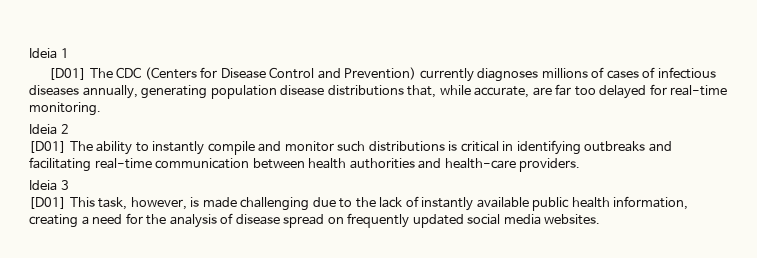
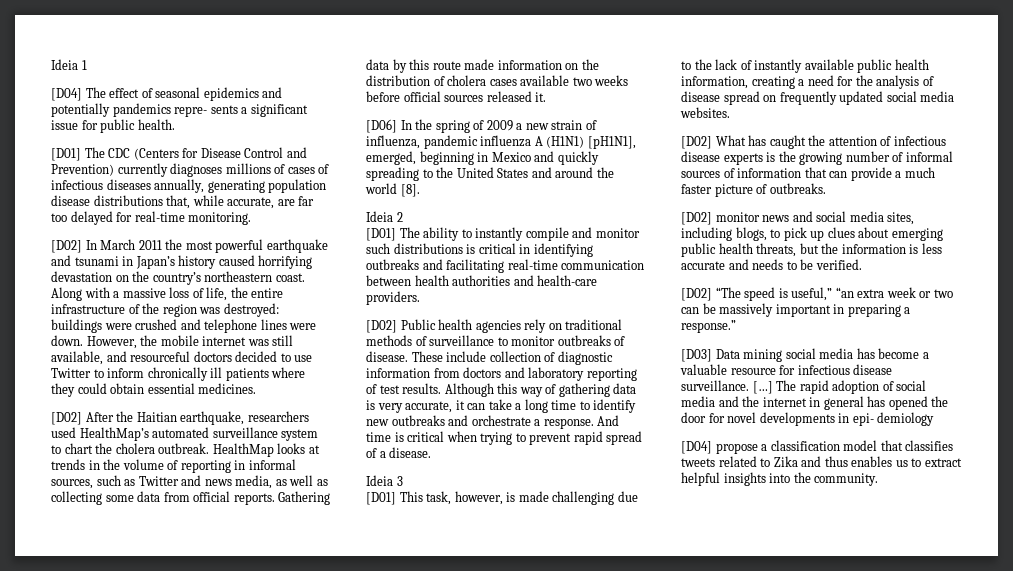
(69, 53) none -> [51,87,283,101] [51,103,308,117] [51,119,175,133] // [D04] The effect of seasonal epidemics and potentially pandemics repre- sents a significant issue for public health.
(101, 109) none -> [51,239,328,253] [51,255,313,269] [51,271,305,285] [51,287,284,301] [51,303,279,317] [51,319,317,333] [51,335,294,349] [51,351,313,365] [51,367,306,381] [51,383,257,397] [51,411,309,425] [51,427,319,441] [51,443,320,457] [51,459,296,473] [51,475,328,489] [51,491,331,505] [366,59,599,73] [366,75,629,86] [366,91,547,102] [366,119,597,133] [366,135,636,149] [366,151,599,165] [366,167,614,181] [365,183,420,197] // [D02] In March 2011 the most powerful earthquake and tsunami in Japan’s history caused horrifying devastation on the country’s northeastern coast. Along with a massive loss of life, the entire infrastructure of the region was destroyed: buildings were crushed and telephone lines were down. However, the mobile internet was still available, and resourceful doctors decided to use Twitter to inform chronically ill patients where they could obtain essential medicines. // [D02] After the Haitian earthquake, researchers used HealthMap’s automated surveillance system to chart the cholera outbreak. HealthMap looks at trends in the volume of reporting in informal sources, such as Twitter and news media, as well as collecting some data from official reports. Gathering data by this route made information on the distribution of cholera cases available two weeks before official sources released it. // [D06] In the spring of 2009 a new strain of influenza, pandemic influenza A (H1N1) [pH1N1], emerged, beginning in Mexico and quickly spreading to the United States and around the world [8].
(581, 165) none -> [366,319,623,333] [366,335,626,346] [366,351,613,365] [366,367,637,381] [366,383,637,397] [366,399,637,413] [366,415,620,429] [366,431,643,445] [366,447,432,458] // [D02] Public health agencies rely on traditional methods of surveillance to monitor outbreaks of disease. These include collection of diagnostic information from doctors and laboratory reporting of test results. Although this way of gathering data is very accurate, it can take a long time to identify new outbreaks and orchestrate a response. And time is critical when trying to prevent rapid spread of a disease.
(601, 219) none -> [681,135,946,149] [681,151,953,165] [681,167,935,181] [681,183,826,197] [681,211,915,225] [681,227,943,241] [681,243,942,257] [681,259,862,270] [681,287,953,301] [681,303,911,317] [681,320,736,333] [681,348,929,362] [680,364,893,375] [681,380,927,394] [681,396,949,410] [681,412,935,426] [681,440,954,454] [681,456,962,467] [681,472,879,486] // [D02] What has caught the attention of infectious disease experts is the growing number of informal sources of information that can provide a much faster picture of outbreaks. // [D02] monitor news and social media sites, including blogs, to pick up clues about emerging public health threats, but the information is less accurate and needs to be verified. // [D02] “The speed is useful,” “an extra week or two can be massively important in preparing a response.” // [D03] Data mining social media has become a valuable resource for infectious disease surveillance. […] The rapid adoption of social media and the internet in general has opened the door for novel developments in epi- demiology // [D04] propose a classification model that classifies tweets related to Zika and thus enables us to extract helpful insights into the community.

